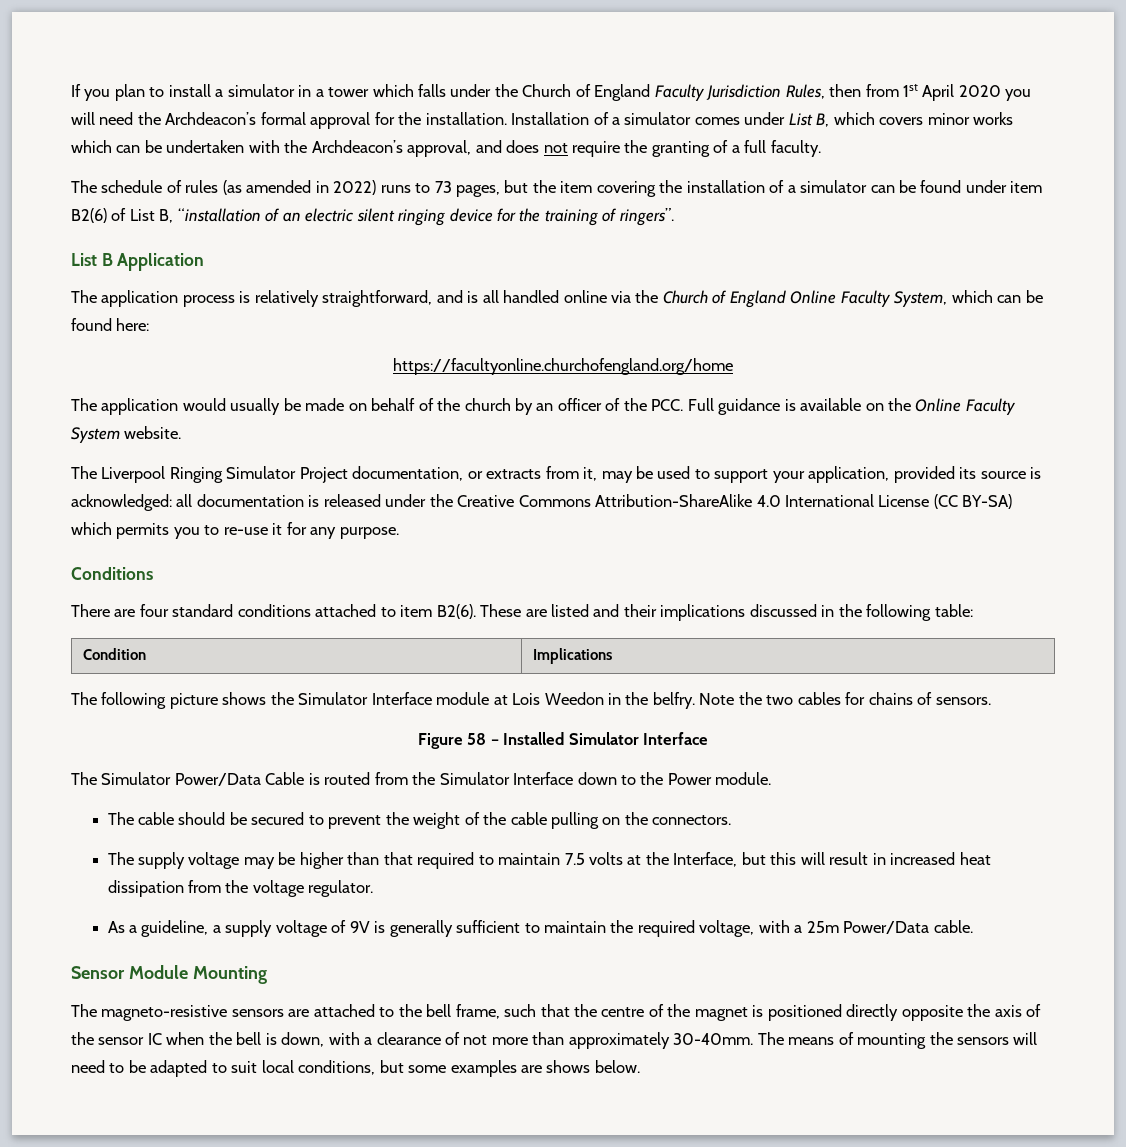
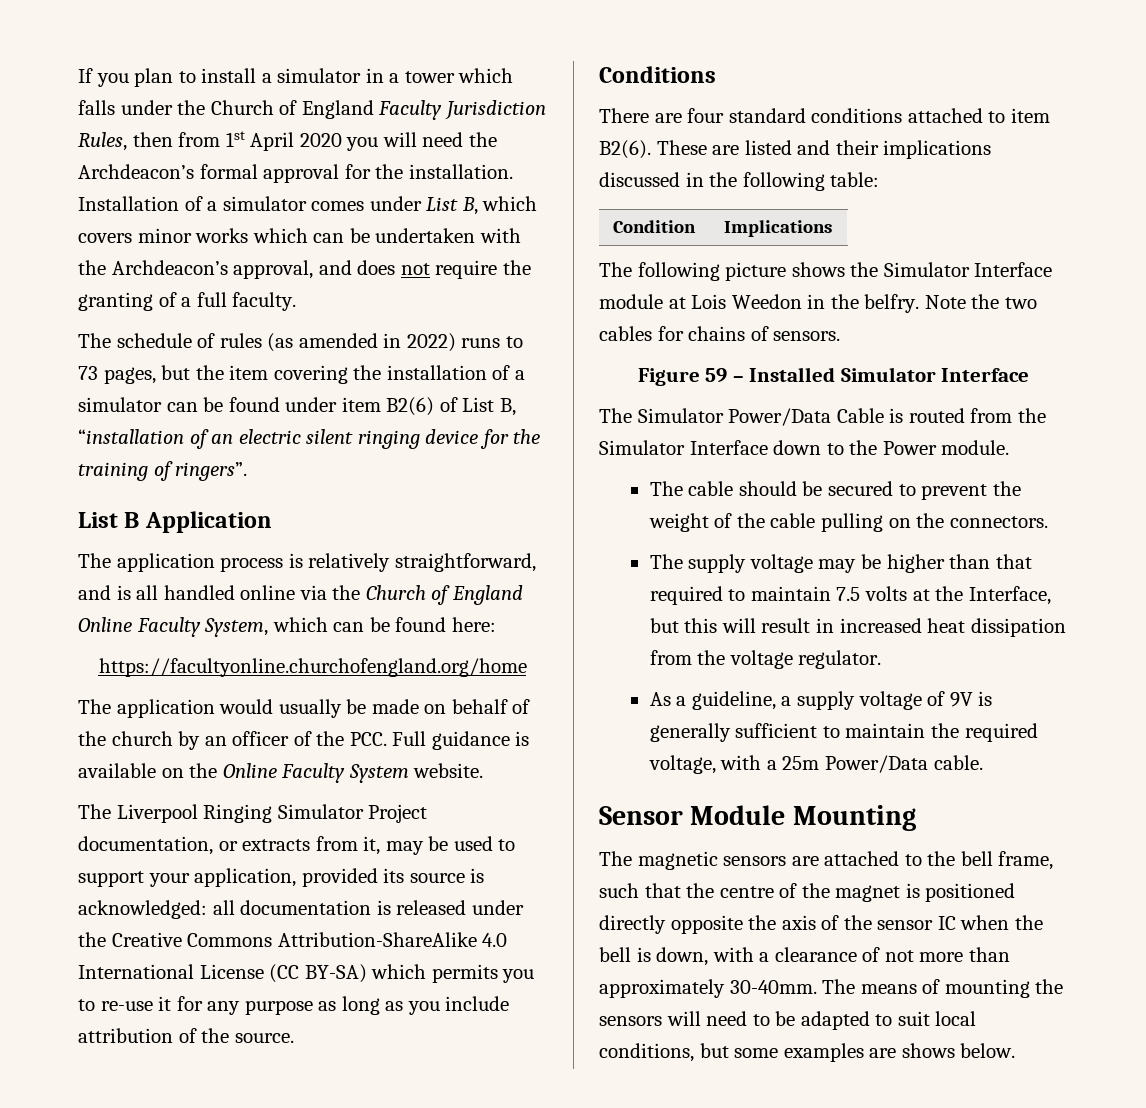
[339,527,399,539] purpose. -> [244,996,510,1015] [78,1028,294,1043] purpose as long as you include attribution of the source.
[467,733,487,745] 58 -> [705,368,728,383] 59
[101,1005,228,1021] magneto-resistive -> [637,851,718,870] magnetic

